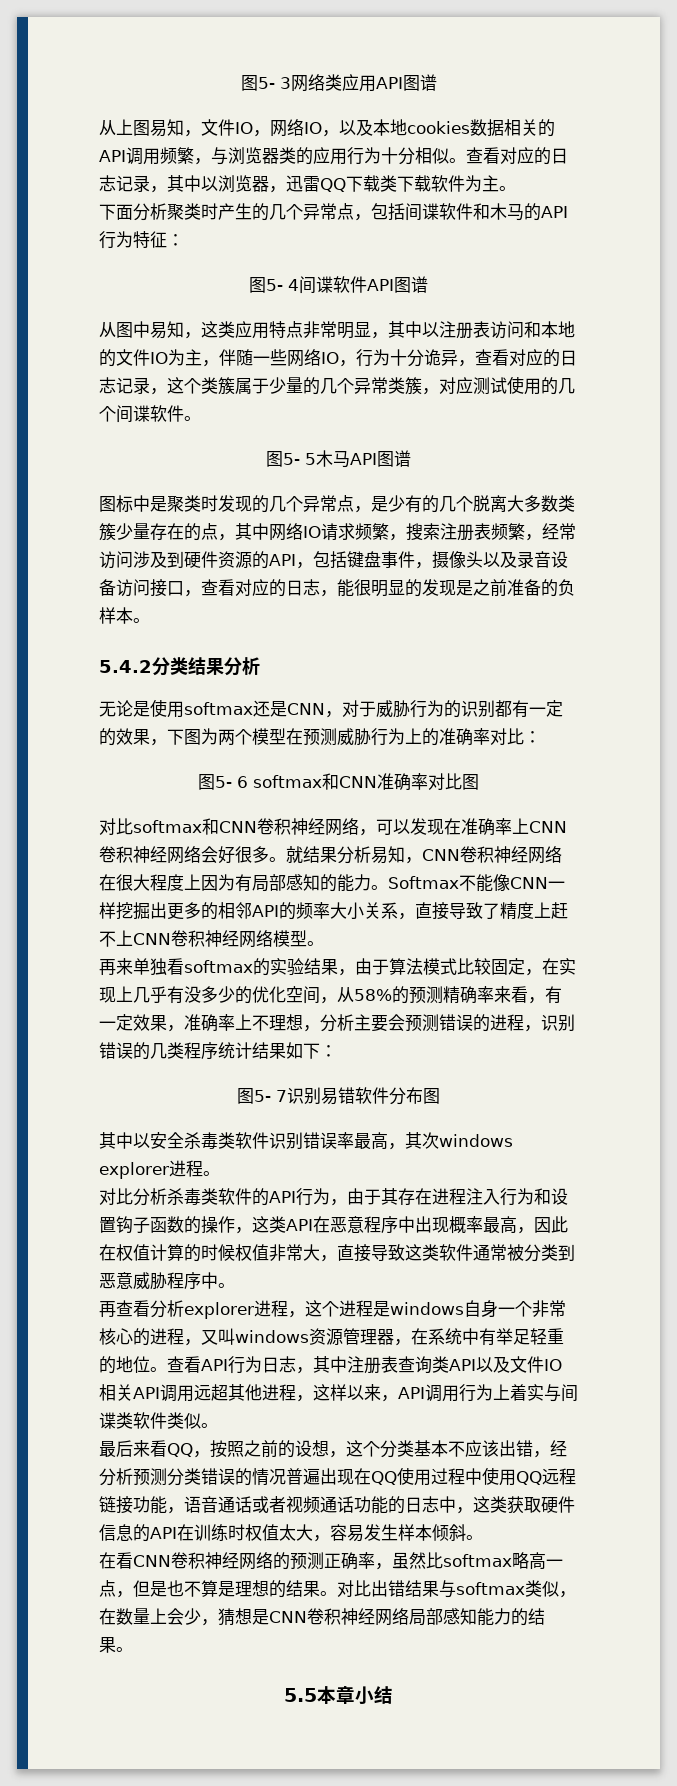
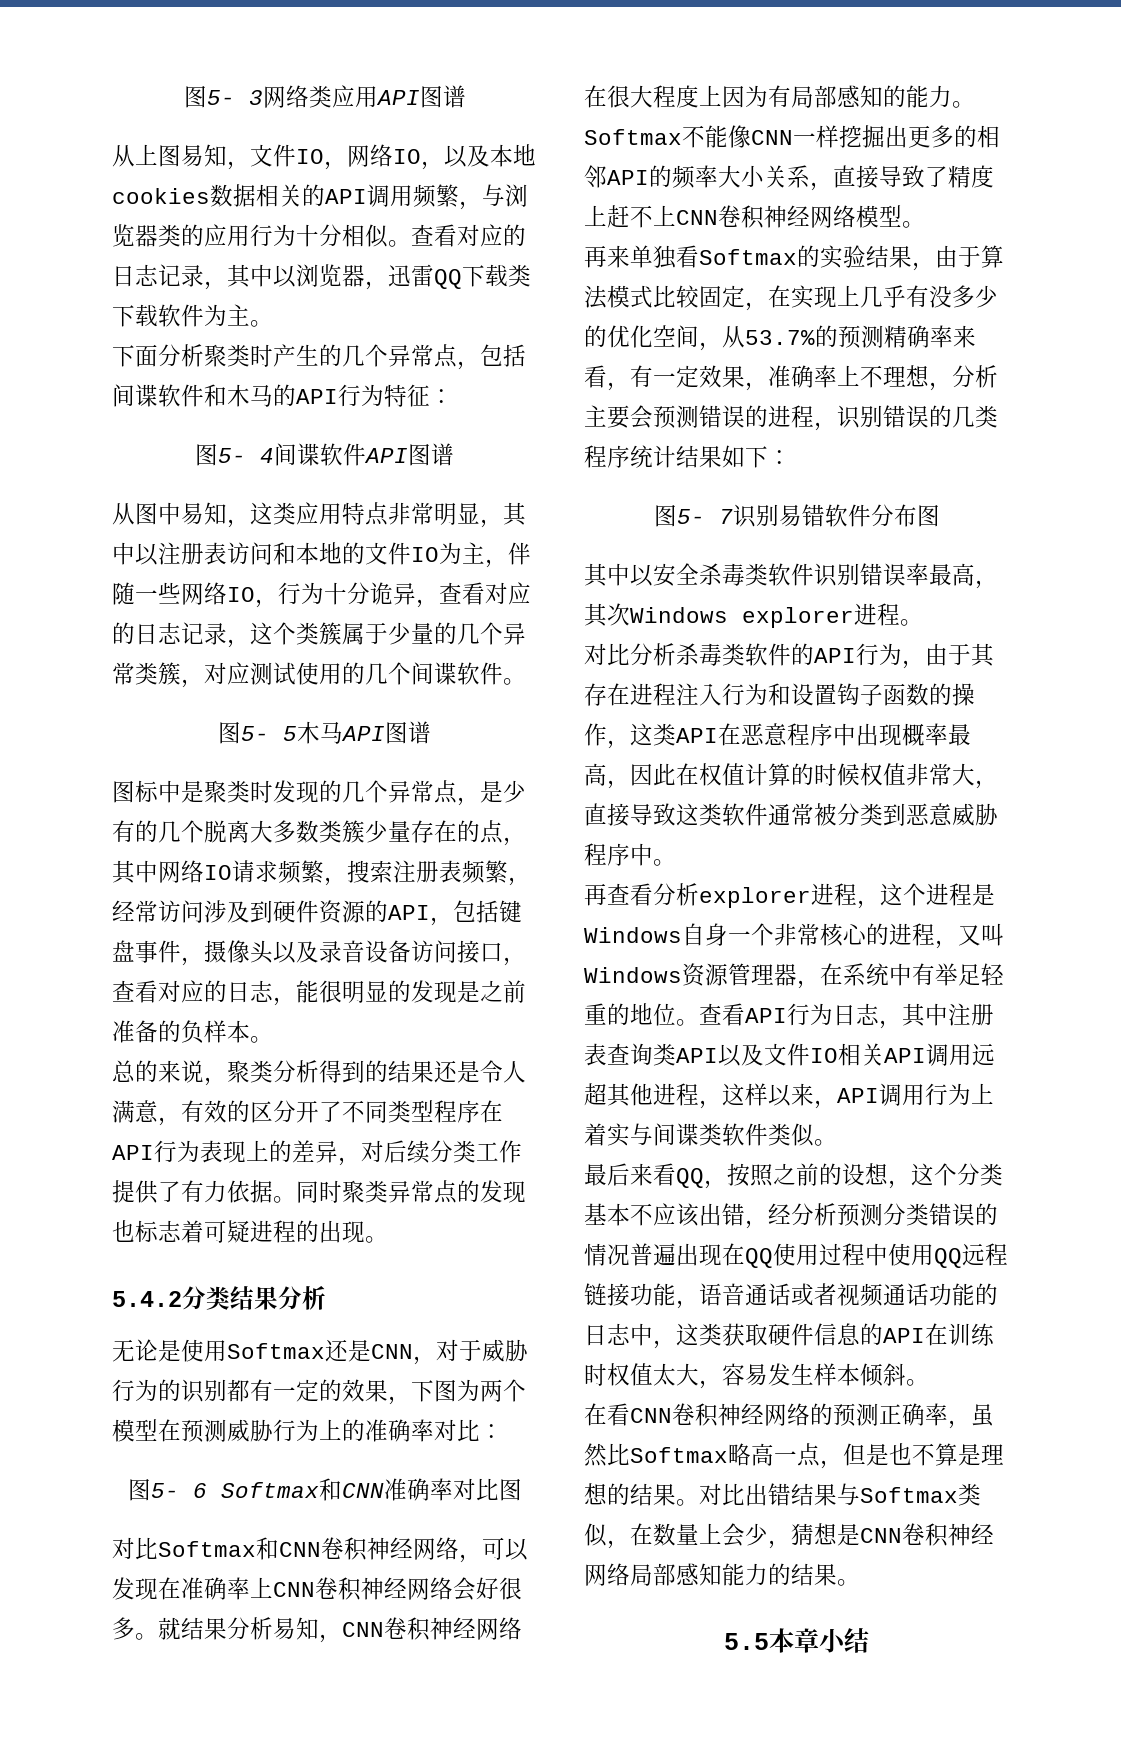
(150, 620) none -> [112,1060,526,1086] [112,1100,503,1126] [112,1140,522,1166] [112,1180,526,1204] [112,1220,388,1243] // 总的来说，聚类分析得到的结果还是令人满意，有效的区分开了不同类型程序在API行为表现上的差异，对后续分类工作提供了有力依据。同时聚类异常点的发现也标志着可疑进程的出现。
[184,702,253,715] softmax -> [227,1343,325,1359] Softmax
[253,775,322,788] softmax -> [220,1482,319,1498] Softmax
[133,820,202,833] softmax -> [158,1541,256,1557] Softmax
[184,960,253,973] softmax -> [699,249,797,265] Softmax
[354,989,392,1001] 58% -> [745,330,815,345] 53.7%
[439,1134,513,1147] windows -> [630,607,728,623] Windows
[390,1302,464,1315] windows -> [584,927,682,943] Windows
[235,1330,309,1343] windows -> [584,967,682,983] Windows
[443,1554,512,1567] softmax -> [630,1447,728,1463] Softmax
[456,1582,525,1595] softmax -> [860,1487,958,1503] Softmax

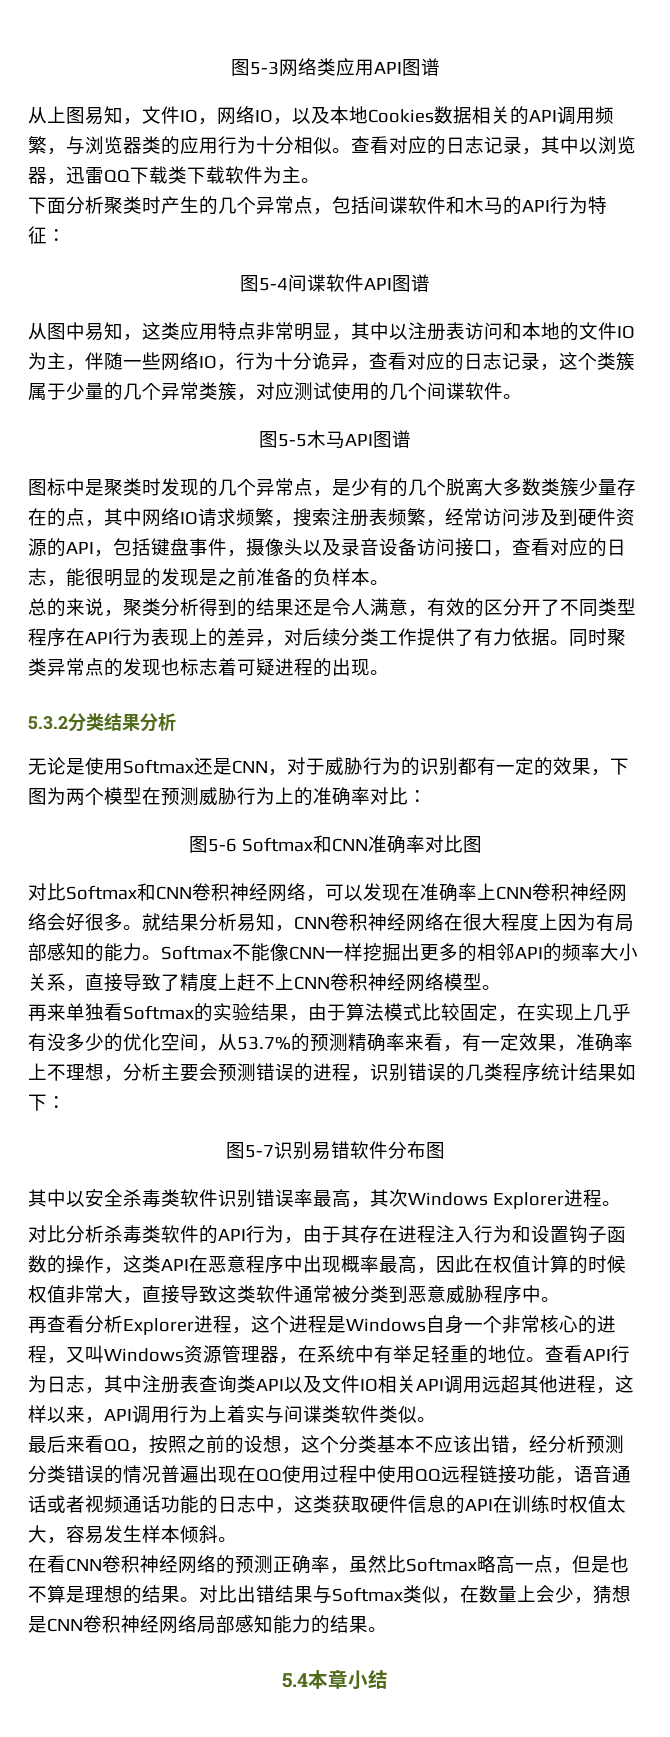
[183,85,263,108] 图5- 3 -> [230,59,279,76] 图5-3
[112,188,210,204] cookies -> [368,109,434,123] Cookies
[218,448,274,463] 5- 4 -> [259,278,288,291] 5-4
[241,726,297,741] 5- 5 -> [278,434,307,447] 5-5
[112,1291,182,1307] 5.4.2 -> [28,716,68,730] 5.3.2
[150,1483,207,1498] 5- 6 -> [207,838,237,852] 5-6
[676,509,733,524] 5- 7 -> [244,1145,274,1158] 5-7
[742,607,854,628] explorer -> [492,1192,564,1209] Explorer
[699,887,811,908] explorer -> [123,1318,194,1335] Explorer
[724,1633,769,1650] 5.5 -> [282,1673,308,1688] 5.4

